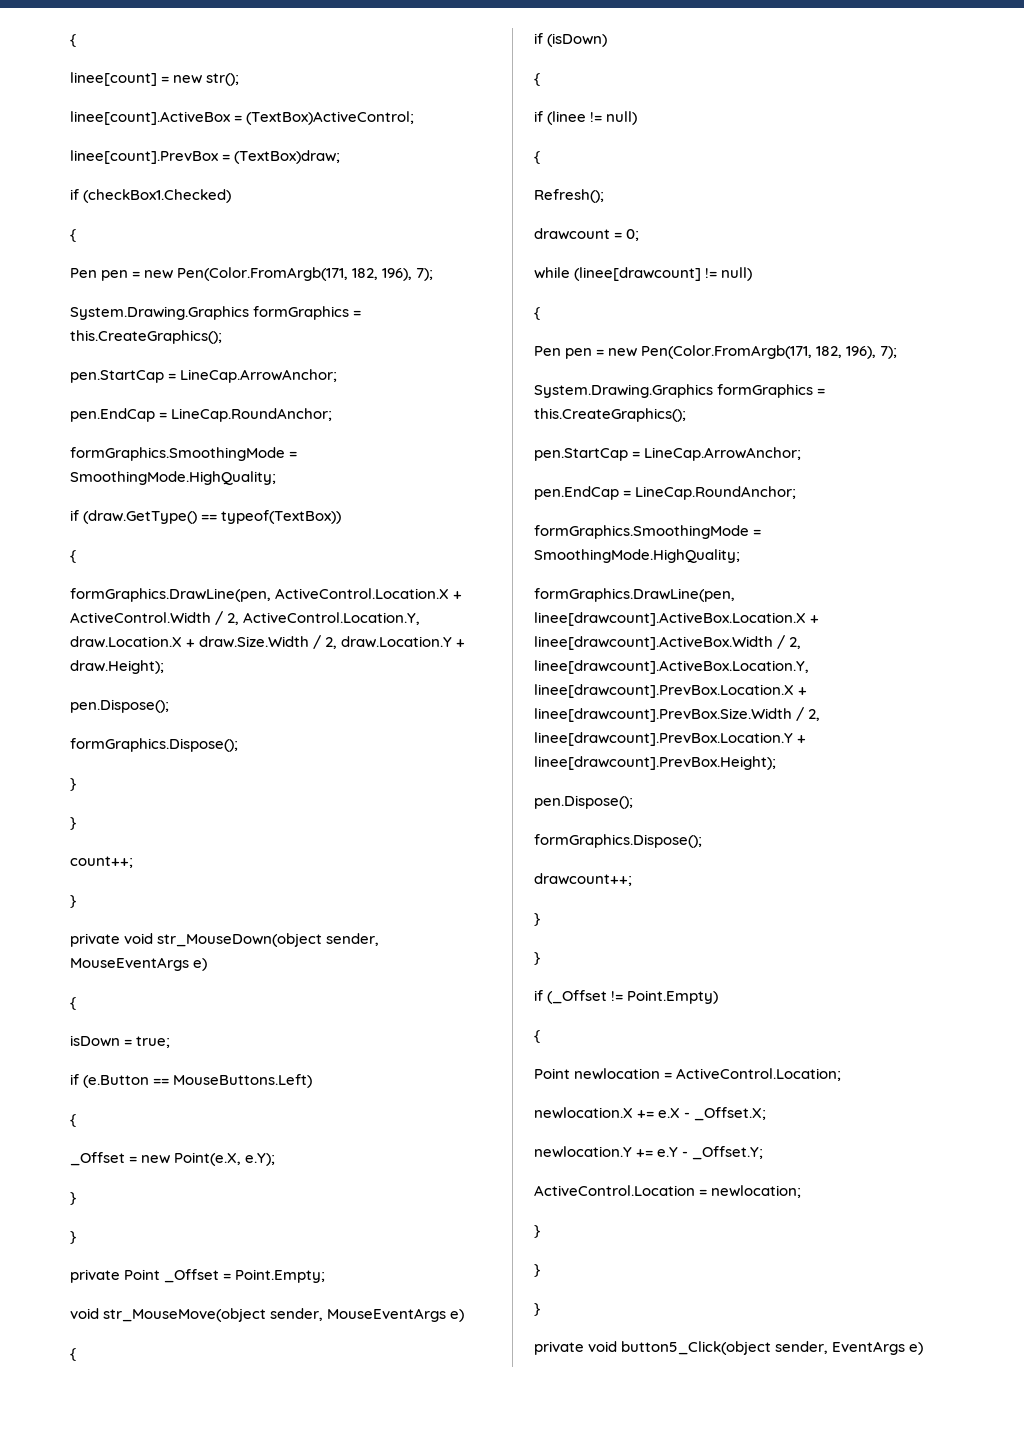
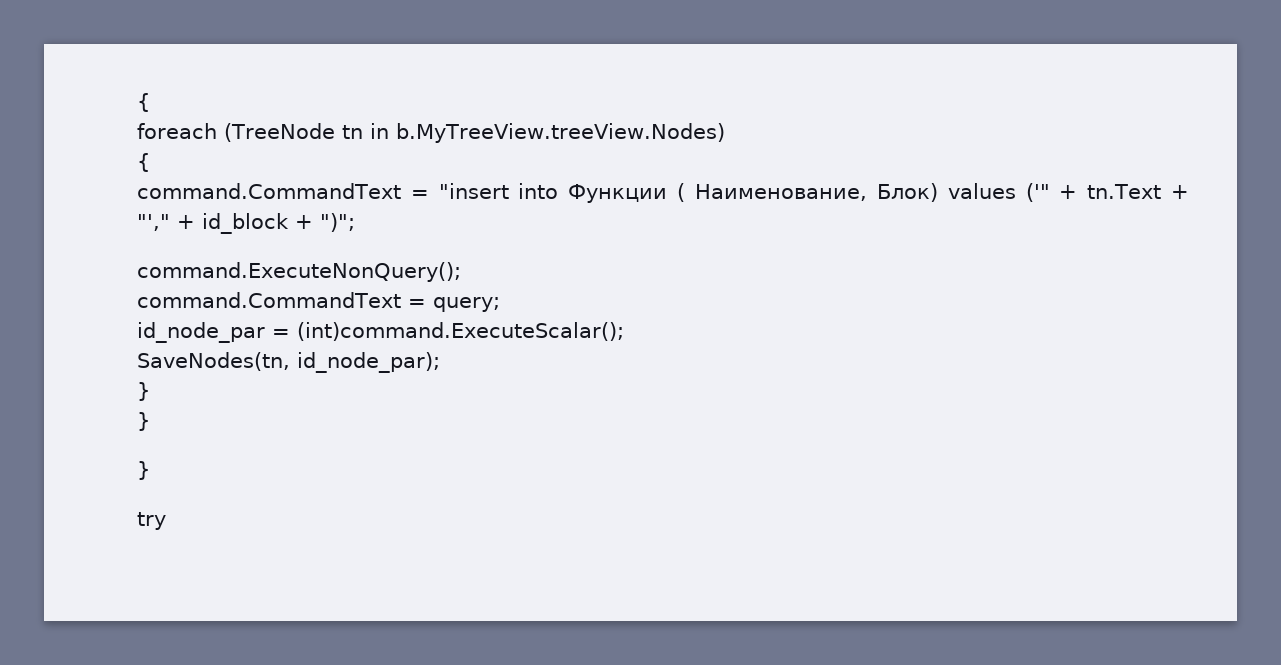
[70,34,76,47] [70,72,240,86] [70,111,415,125] [70,150,341,164] [70,189,232,203] [70,229,76,242] [70,267,434,281] [70,306,362,320] [70,330,222,344] [70,369,338,383] [70,408,333,422] [70,447,298,461] [70,471,276,485] [70,510,342,524] [70,550,76,563] [70,588,463,602] [70,611,421,625] [70,635,466,649] [70,660,164,674] [70,699,169,713] [70,738,238,752] [70,778,76,791] [70,817,76,830] [70,856,133,868] [70,895,76,908] [70,933,380,947] [70,957,208,971] [70,997,76,1010] [70,1035,171,1048] [70,1074,313,1088] [70,1114,76,1127] [70,1152,276,1166] [70,1192,76,1205] [70,1231,76,1244] [70,1269,326,1283] [70,1308,465,1322] [70,1348,76,1361] [534,33,608,47] [534,73,540,86] [534,111,638,125] [534,151,540,164] [534,189,604,203] [534,228,640,241] [534,267,753,281] [534,307,540,320] [534,345,898,359] [534,384,826,398] [534,408,686,422] [534,447,802,461] [534,486,797,500] [534,525,762,539] [534,549,740,563] [534,588,735,602] [534,612,820,626] [534,635,802,650] [534,660,809,674] [534,684,808,698] [534,707,821,722] [534,732,807,746] [534,756,776,770] [534,795,633,809] [534,834,702,848] [534,873,632,886] [534,913,540,926] [534,952,540,965] [534,990,719,1004] [534,1030,540,1043] [534,1068,842,1081] [534,1107,767,1121] [534,1146,764,1160] [534,1185,802,1198] [534,1225,540,1238] [534,1264,540,1277] [534,1303,540,1316] [534,1341,924,1355] { // linee[count] = new str(); // linee[count].ActiveBox = (TextBox)ActiveControl; // linee[count].PrevBox = (TextBox)draw; // if (checkBox1.Checked) // { // Pen pen = new Pen(Color.FromArgb(171, 182, 196), 7); // System.Drawing.Graphics formGraphics = this.CreateGraphics(); // pen.StartCap = LineCap.ArrowAnchor; // pen.EndCap = LineCap.RoundAnchor; // formGraphics.SmoothingMode = SmoothingMode.HighQuality; // if (draw.GetType() == typeof(TextBox)) // { // formGraphics.DrawLine(pen, ActiveControl.Location.X + ActiveControl.Width / 2, ActiveControl.Location.Y, draw.Location.X + draw.Size.Width / 2, draw.Location.Y + draw.Height); // pen.Dispose(); // formGraphics.Dispose(); // } // } // count++; // } // private void str_MouseDown(object sender, MouseEventArgs e) // { // isDown = true; // if (e.Button == MouseButtons.Left) // { // _Offset = new Point(e.X, e.Y); // } // } // private Point _Offset = Point.Empty; // void str_MouseMove(object sender, MouseEventArgs e) // { // if (isDown) // { // if (linee != null) // { // Refresh(); // drawcount = 0; // while (linee[drawcount] != null) // { // Pen pen = new Pen(Color.FromArgb(171, 182, 196), 7); // System.Drawing.Graphics formGraphics = this.CreateGraphics(); // pen.StartCap = LineCap.ArrowAnchor; // pen.EndCap = LineCap.RoundAnchor; // formGraphics.SmoothingMode = SmoothingMode.HighQuality; // formGraphics.DrawLine(pen, linee[drawcount].ActiveBox.Location.X + linee[drawcount].ActiveBox.Width / 2, linee[drawcount].ActiveBox.Location.Y, linee[drawcount].PrevBox.Location.X + linee[drawcount].PrevBox.Size.Width / 2, linee[drawcount].PrevBox.Location.Y + linee[drawcount].PrevBox.Height); // pen.Dispose(); // formGraphics.Dispose(); // drawcount++; // } // } // if (_Offset != Point.Empty) // { // Point newlocation = ActiveControl.Location; // newlocation.X += e.X - _Offset.X; // newlocation.Y += e.Y - _Offset.Y; // ActiveControl.Location = newlocation; // } // } // } // private void button5_Click(object sender, EventArgs e) -> [137,93,150,112] [137,123,725,143] [137,153,150,172] [137,183,1190,203] [137,213,355,234] [137,262,461,282] [137,292,500,312] [137,322,624,343] [137,352,440,373] [137,382,150,401] [137,412,150,431] [137,461,150,480] [137,512,166,530] { // foreach (TreeNode tn in b.MyTreeView.treeView.Nodes) // { // command.CommandText = "insert into Функции ( Наименование, Блок) values ('" + tn.Text + "'," + id_block + ")"; // command.ExecuteNonQuery(); // command.CommandText = query; // id_node_par = (int)command.ExecuteScalar(); // SaveNodes(tn, id_node_par); // } // } // } // try

